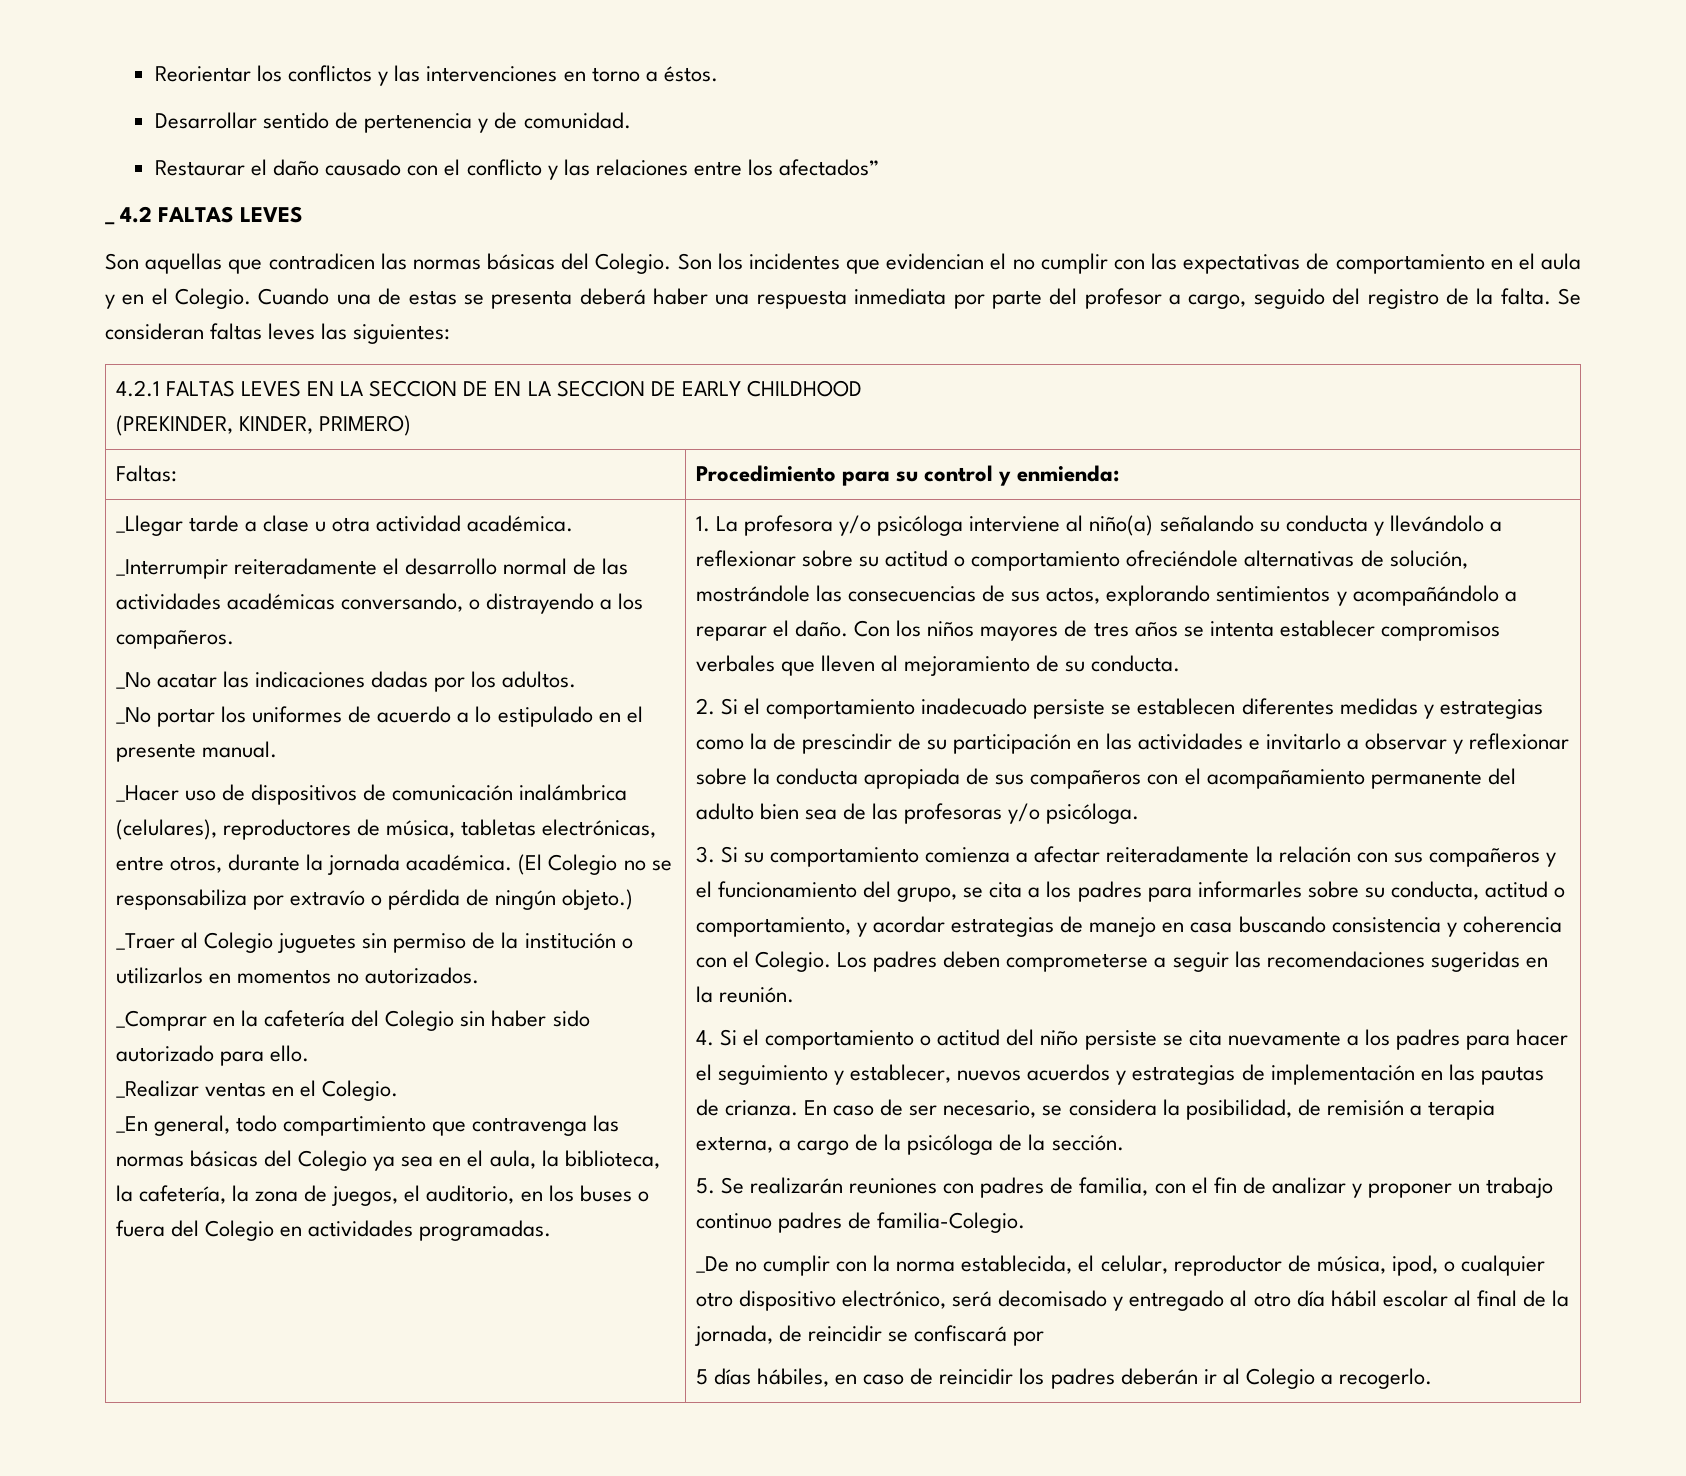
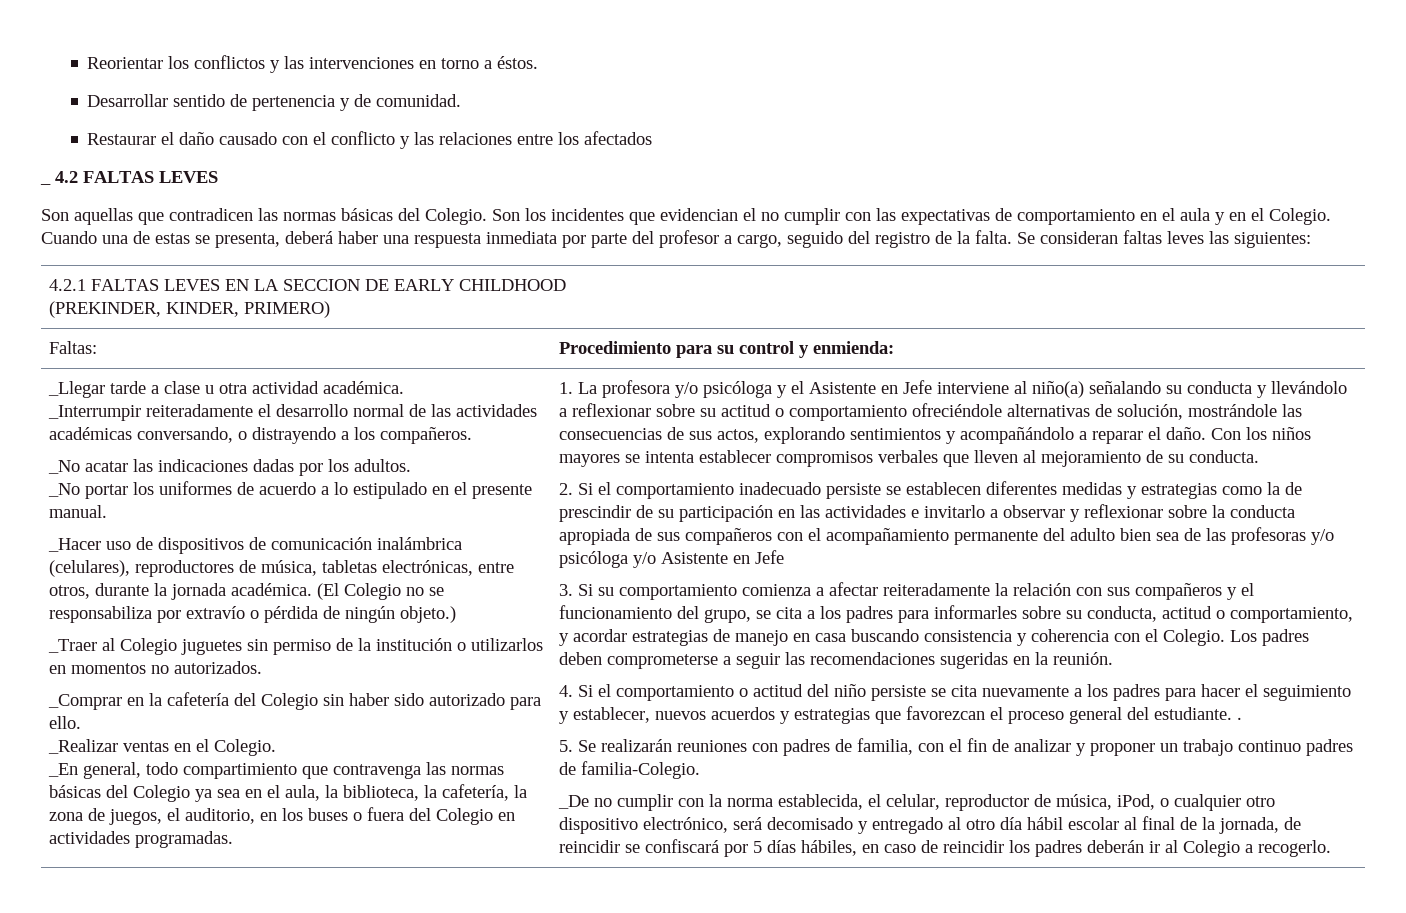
[778,159,879,176] afectados” -> [584,131,653,145] afectados
[491,290,573,309] presenta -> [215,233,280,248] presenta,
[494,380,676,397] EN LA SECCION DE -> (390, 285) none
(964, 525) none -> [777,380,933,398] y el Asistente en Jefe
[1064,620,1178,637] de tres años -> (621, 460) none
[1046,803,1140,824] psicóloga. -> [559,550,785,568] psicóloga y/o Asistente en Jefe
[1241,1064,1544,1085] [695,1099,1495,1120] [695,1134,1124,1155] de implementación en las pautas de crianza. En caso de ser necesario, se considera la posibilidad, de remisión a terapia externa, a cargo de la psicóloga de la sección. -> [875,706,1243,724] que favorezcan el proceso general del estudiante. .
[1391,1255,1438,1276] ipod, -> [1117,794,1156,810] iPod,
(1045, 1338) // -> (749, 850) none

